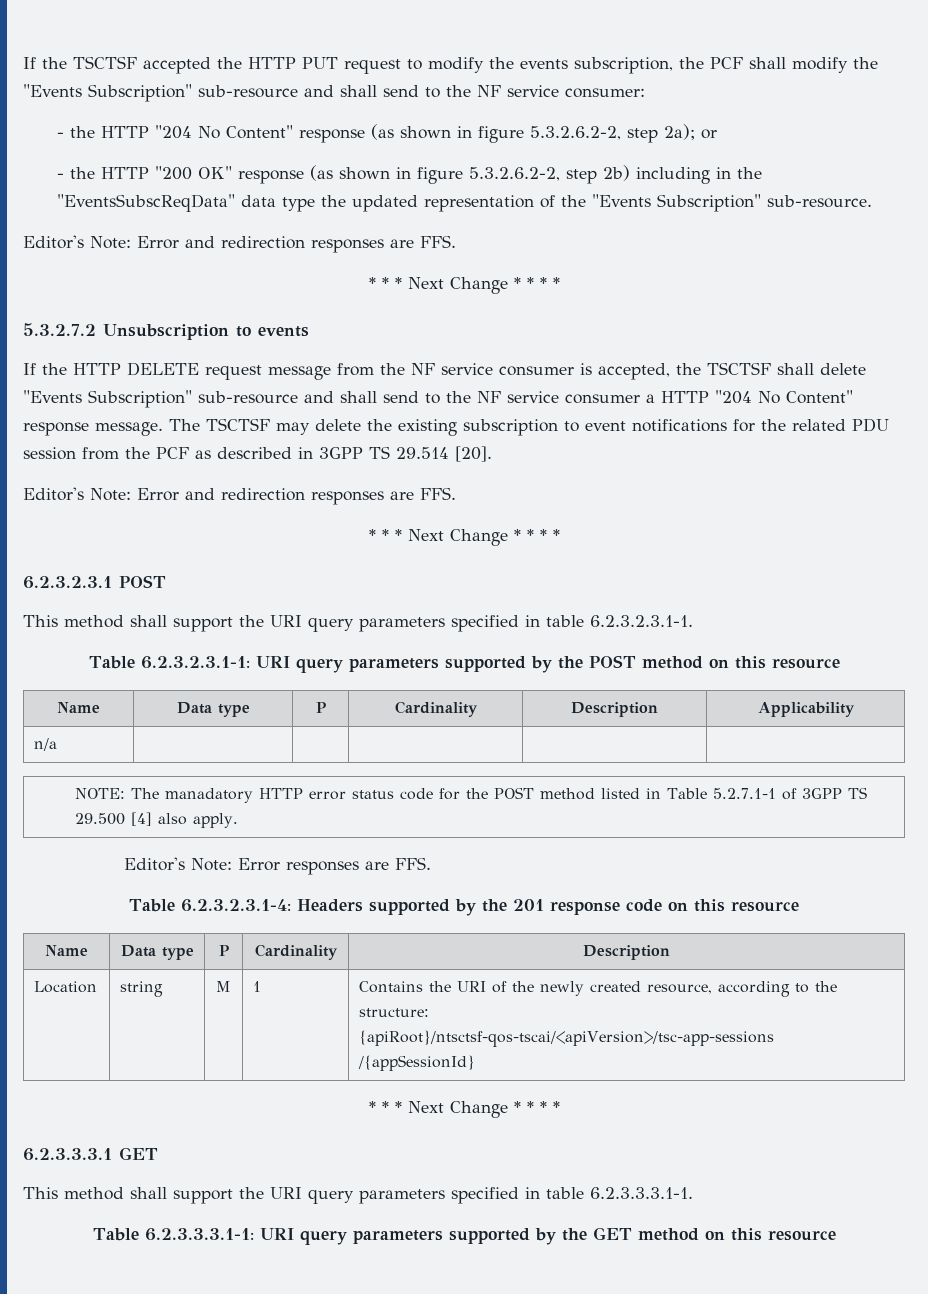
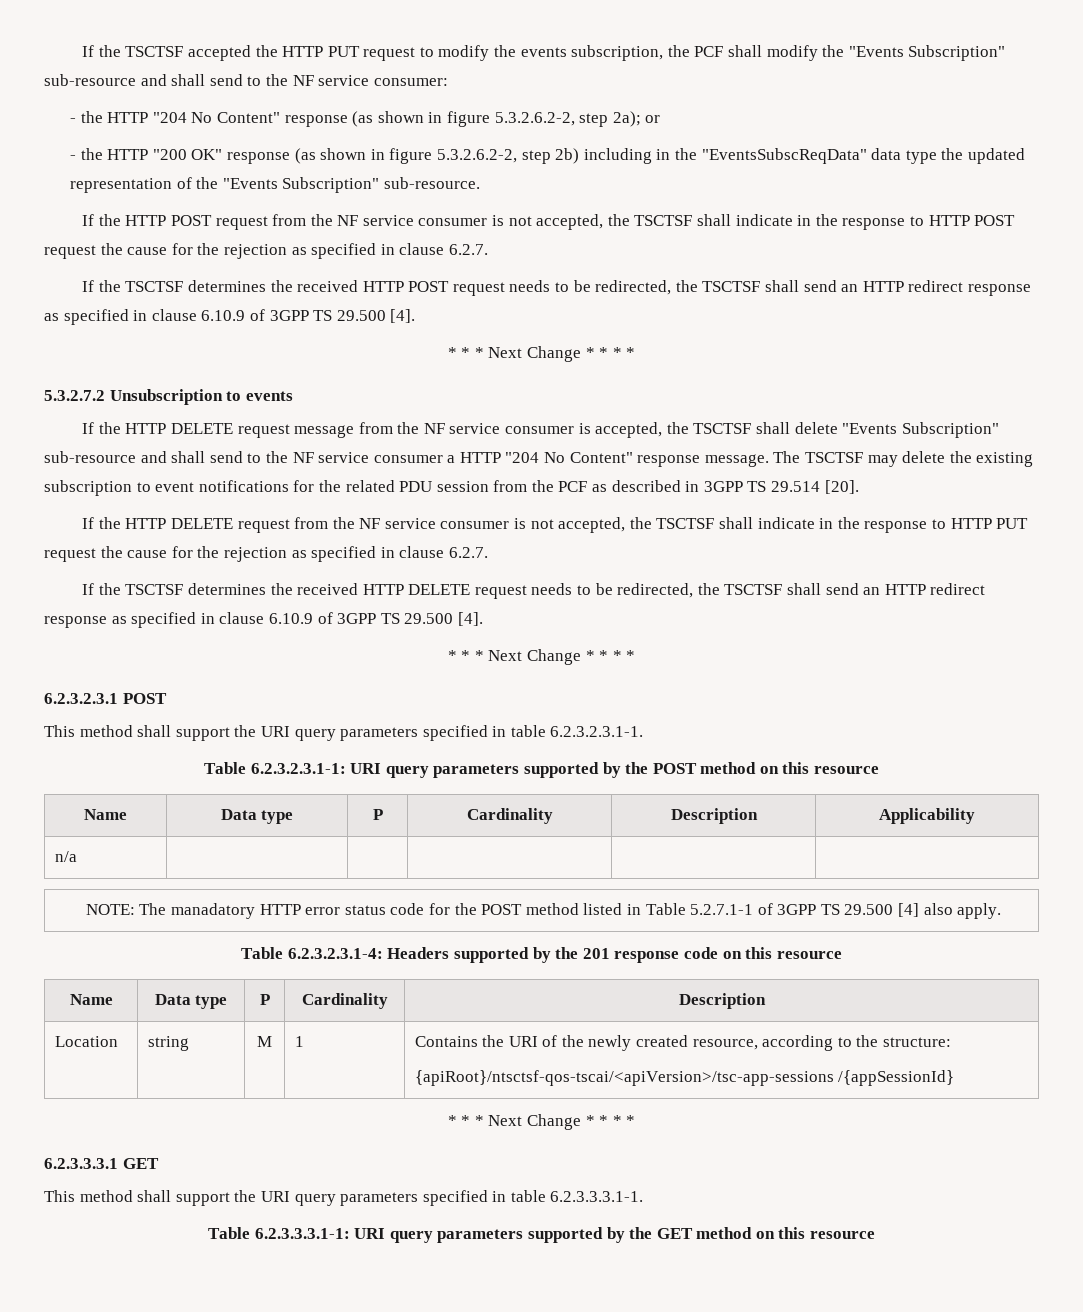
[23,235,456,253] Editor's Note: Error and redirection responses are FFS. -> [82,214,1016,230] [44,243,488,259] [82,280,1031,296] [44,309,416,325] If the HTTP POST request from the NF service consumer is not accepted, the TSCTSF shall indicate in the response to HTTP POST request the cause for the rejection as specified in clause 6.2.7. // If the TSCTSF determines the received HTTP POST request needs to be redirected, the TSCTSF shall send an HTTP redirect response as specified in clause 6.10.9 of 3GPP TS 29.500 [4].
[23,487,456,505] Editor's Note: Error and redirection responses are FFS. -> [82,517,1029,533] [44,546,488,562] [82,583,986,599] [44,612,483,628] If the HTTP DELETE request from the NF service consumer is not accepted, the TSCTSF shall indicate in the response to HTTP PUT request the cause for the rejection as specified in clause 6.2.7. // If the TSCTSF determines the received HTTP DELETE request needs to be redirected, the TSCTSF shall send an HTTP redirect response as specified in clause 6.10.9 of 3GPP TS 29.500 [4].
[123,857,431,875] // Editor's Note: Error responses are FFS. -> (1002, 911) none

